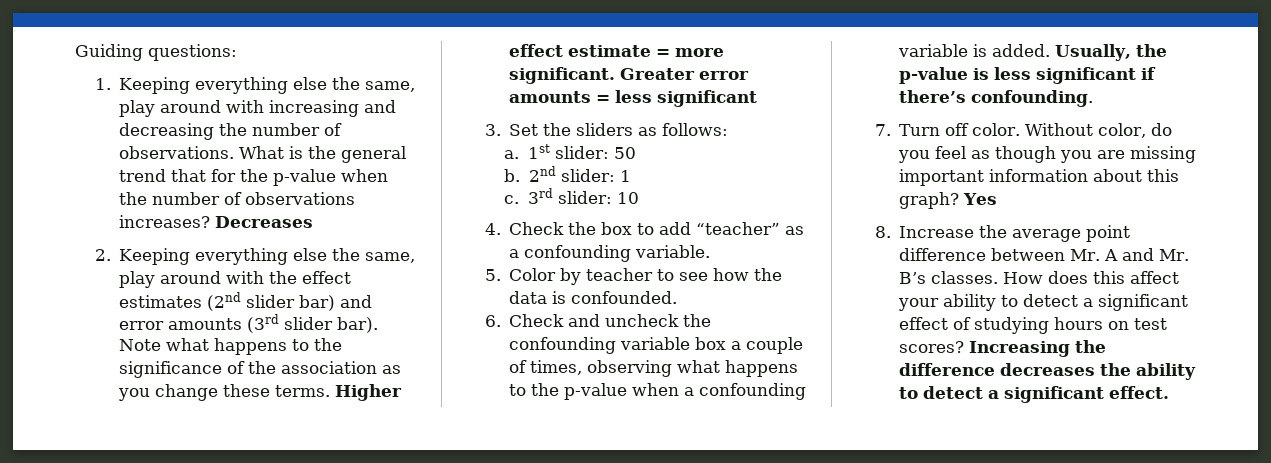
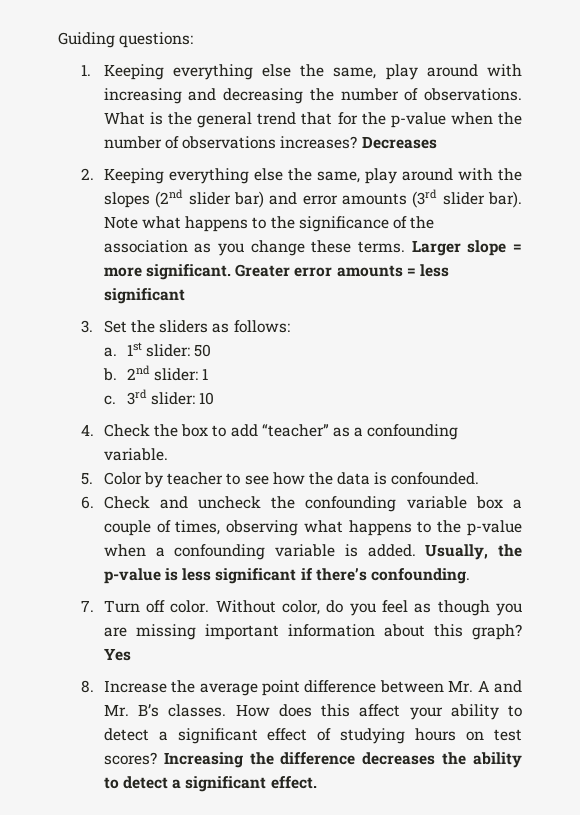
[301,271,351,284] [118,295,202,308] effect estimates -> [103,192,150,208] slopes
[334,384,402,401] [508,44,651,57] Higher effect estimate -> [411,240,507,256] Larger slope

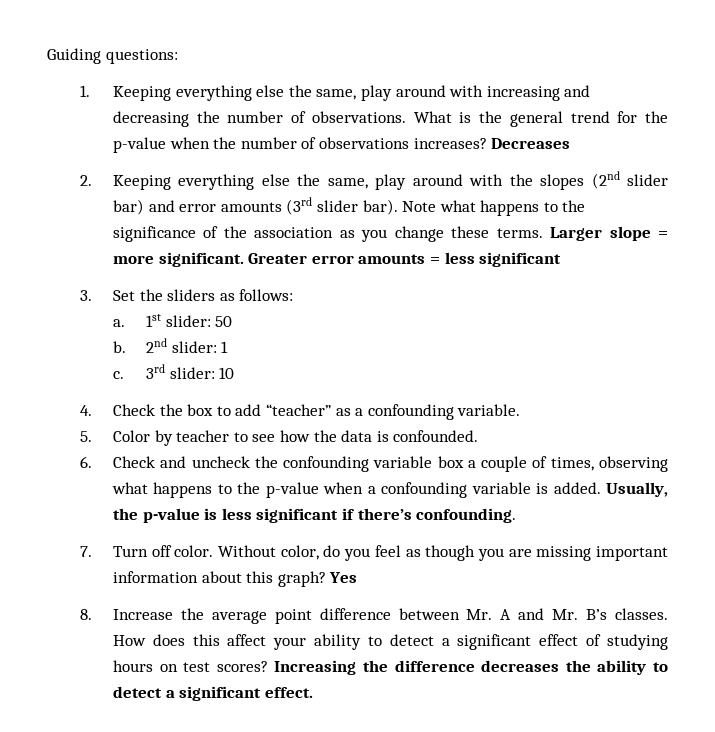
[301,112,333,125] that -> (610, 117) none

